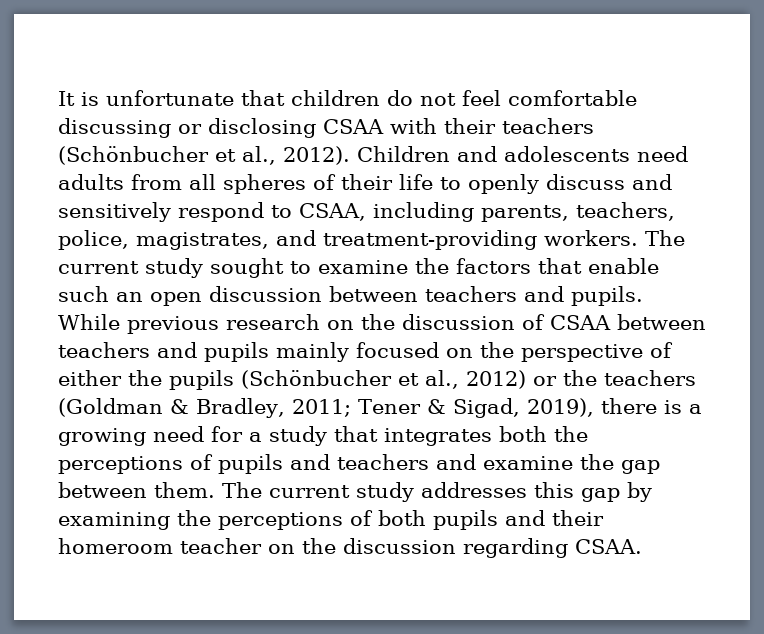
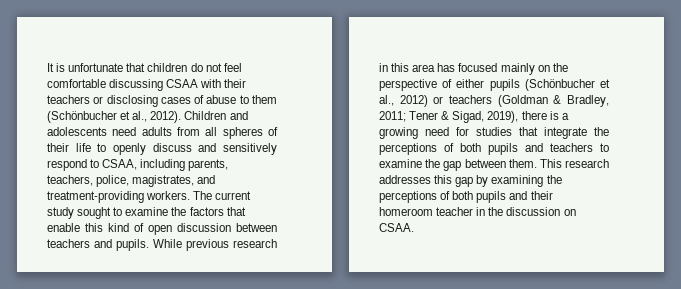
[178,118,316,138] or disclosing -> (164, 85) none
(594, 126) none -> [93,95,277,107] or disclosing cases of abuse to them
[58,286,143,302] such an -> [85,223,144,232] this kind of
[327,314,706,330] [58,342,439,362] on the discussion of CSAA between teachers and pupils mainly focused -> [379,63,535,75] in this area has focused mainly
[128,370,162,386] the -> (485, 83) none
[563,370,597,386] the -> (444, 100) none
[249,426,588,446] [58,454,213,474] a study that integrates both the perceptions of -> [476,127,609,139] [379,143,481,155] studies that integrate the perceptions of both
[436,454,476,470] and -> [600,143,609,152] to
[222,482,414,502] The current study -> [539,159,609,168] This research
[268,538,568,558] on the discussion regarding -> [476,207,576,216] in the discussion on

